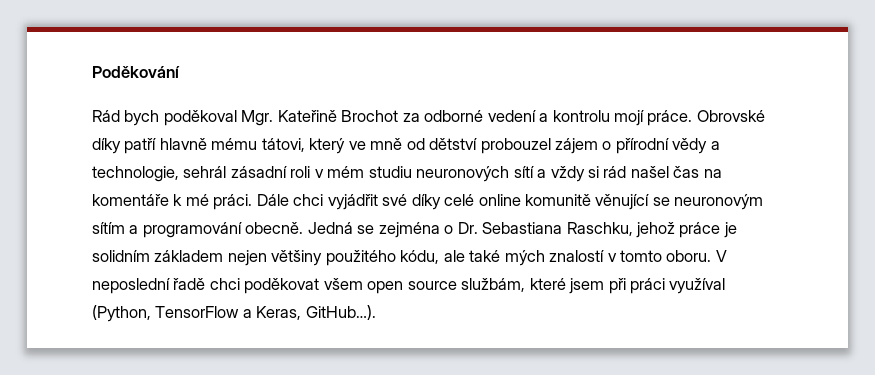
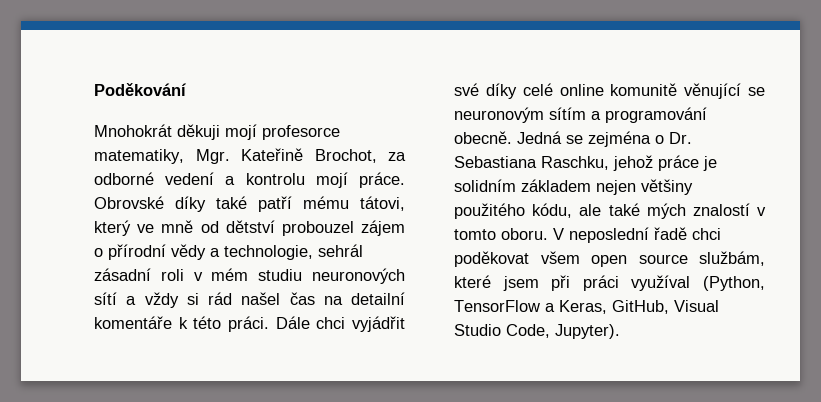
[92,110,237,126] Rád bych poděkoval -> [94,124,340,140] [94,149,184,164] Mnohokrát děkuji mojí profesorce matematiky,
[341,110,399,122] Brochot -> [314,149,377,163] Brochot,
[124,138,207,154] patří hlavně -> [216,196,292,212] také patří
(722, 173) none -> [351,292,405,305] detailní
[185,194,209,206] mé -> [193,316,222,329] této
[305,305,376,320] GitHub…). -> [612,300,719,314] [454,324,620,339] GitHub, Visual Studio Code, Jupyter).

